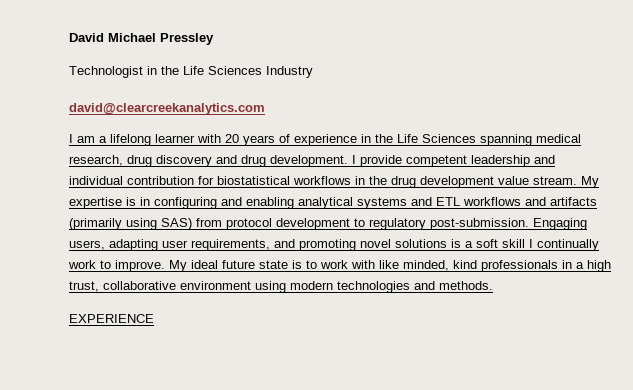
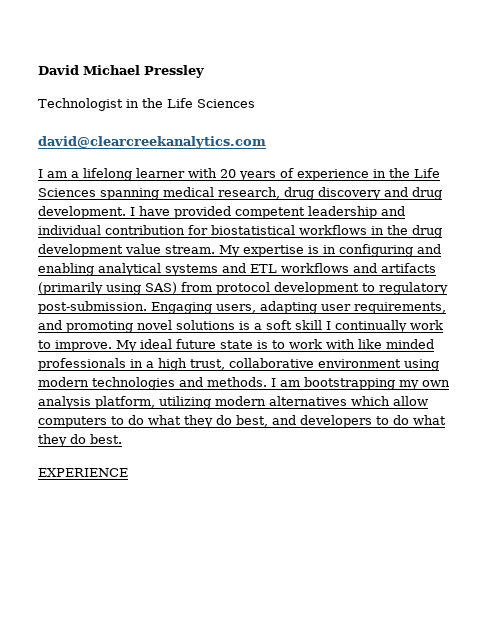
[266,66,313,78] Industry -> (255, 103) none
[360,155,402,167] provide -> [139,206,231,219] have provided
[403,260,477,271] minded, kind -> [386,339,434,349] minded
(493, 285) none -> [271,377,450,390] [38,396,428,409] [38,415,446,428] [38,434,122,447] I am bootstrapping my own analysis platform, utilizing modern alternatives which allow computers to do what they do best, and developers to do what they do best.

